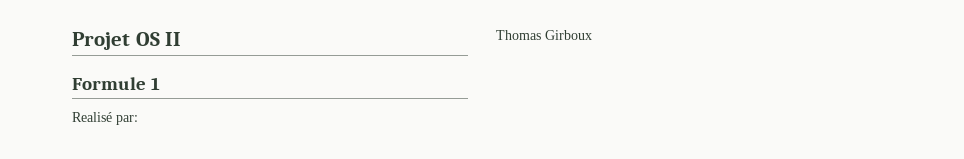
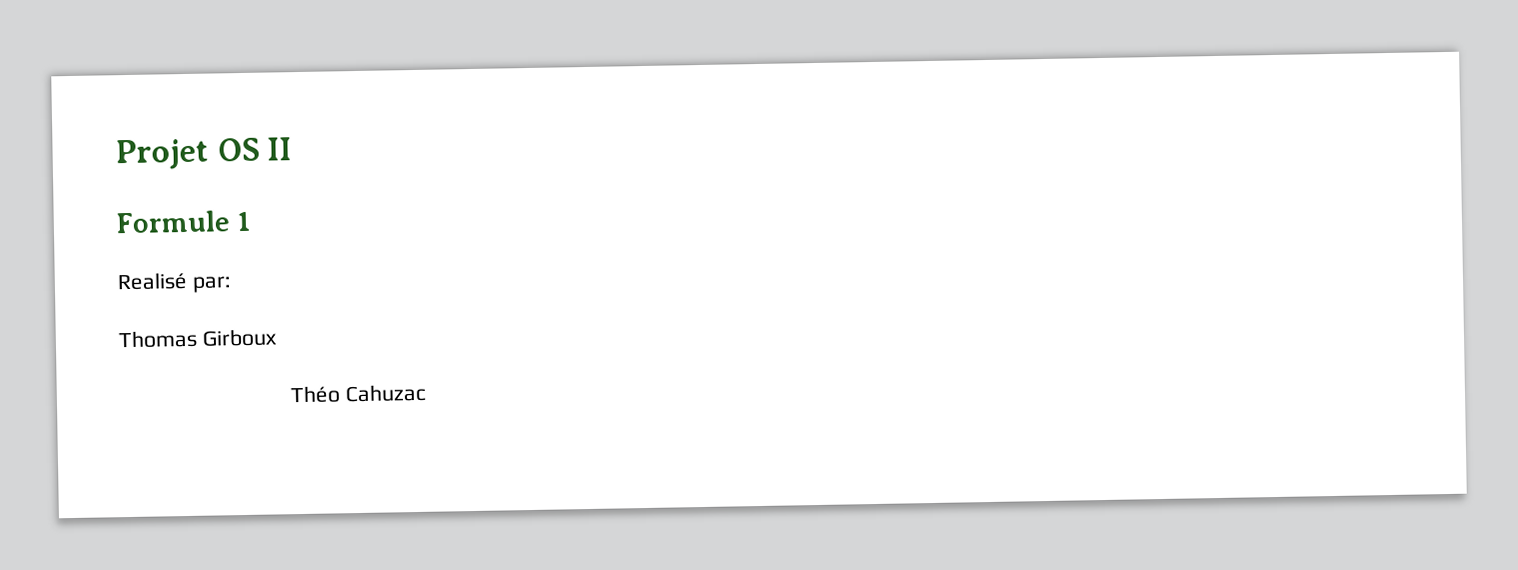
(592, 35) none -> [289,383,426,404] // Théo Cahuzac

